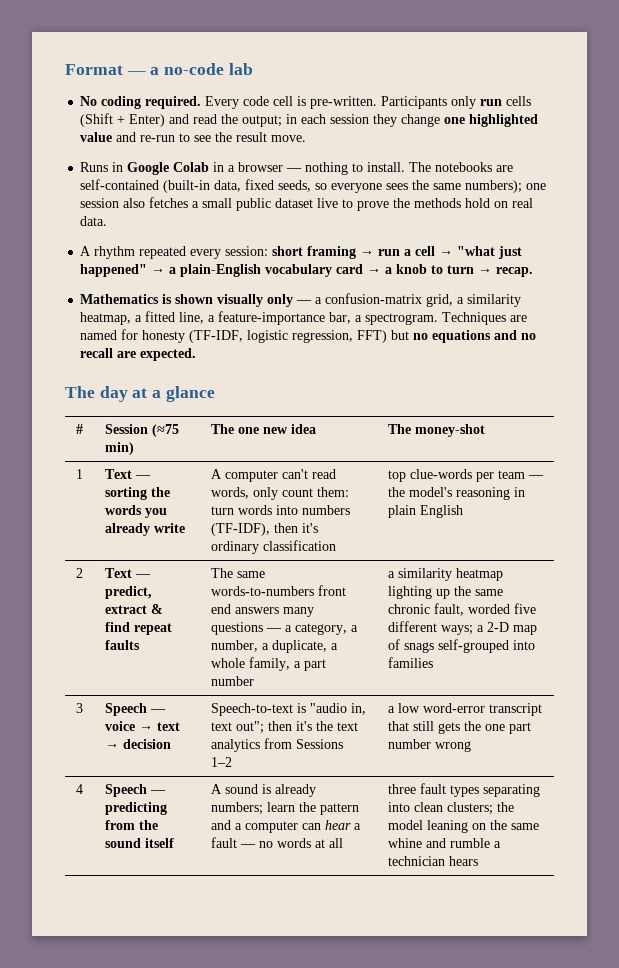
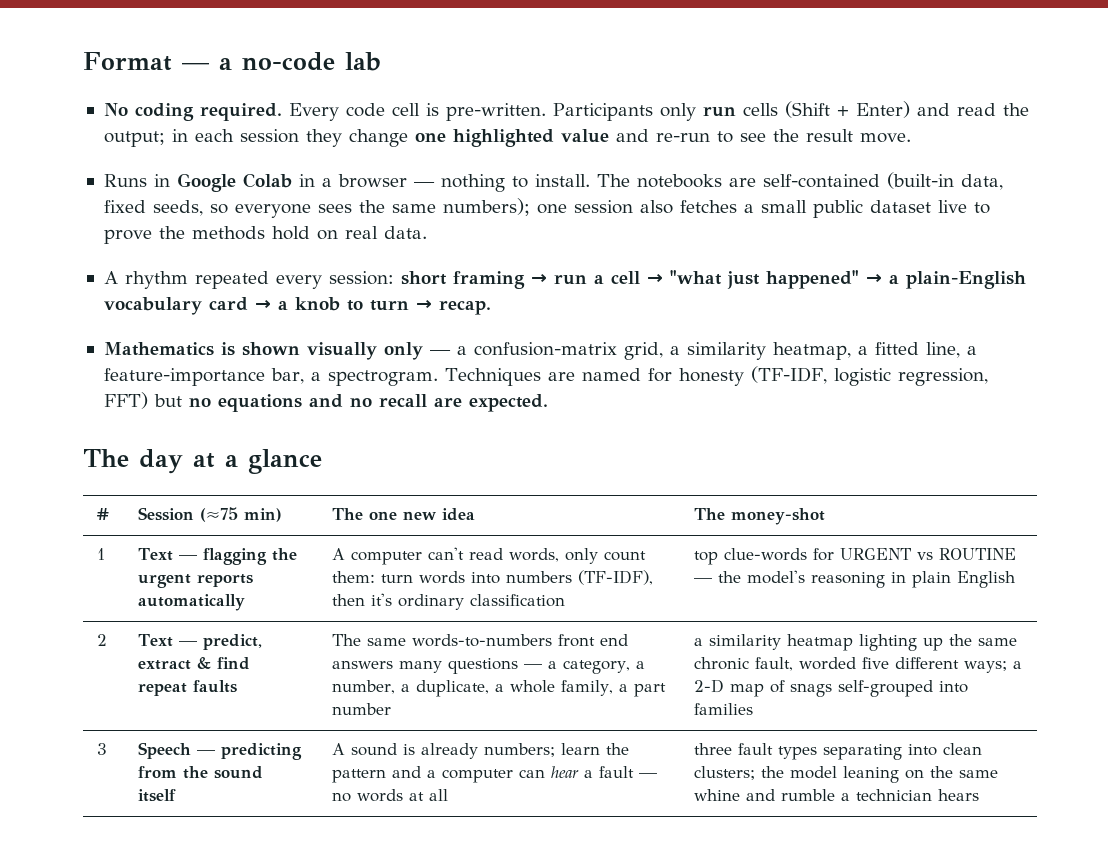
[104,487,170,500] [104,505,167,518] [104,523,185,536] sorting the words you already write -> [203,548,298,565] [138,574,254,588] [138,594,246,611] flagging the urgent reports automatically
[475,470,525,482] per team -> [813,548,1017,561] for URGENT vs ROUTINE
[104,703,166,716] [104,721,180,731] [104,739,171,749] [210,703,366,716] [210,721,358,734] [210,738,343,752] [210,757,232,767] [387,703,542,716] [387,721,531,734] [387,739,471,752] [75,784,83,794] | Speech — voice → text → decision | Speech-to-text is "audio in, text out"; then it's the text analytics from Sessions 1–2 | a low word-error transcript that still gets the one part number wrong // 4 -> (108, 749) none

